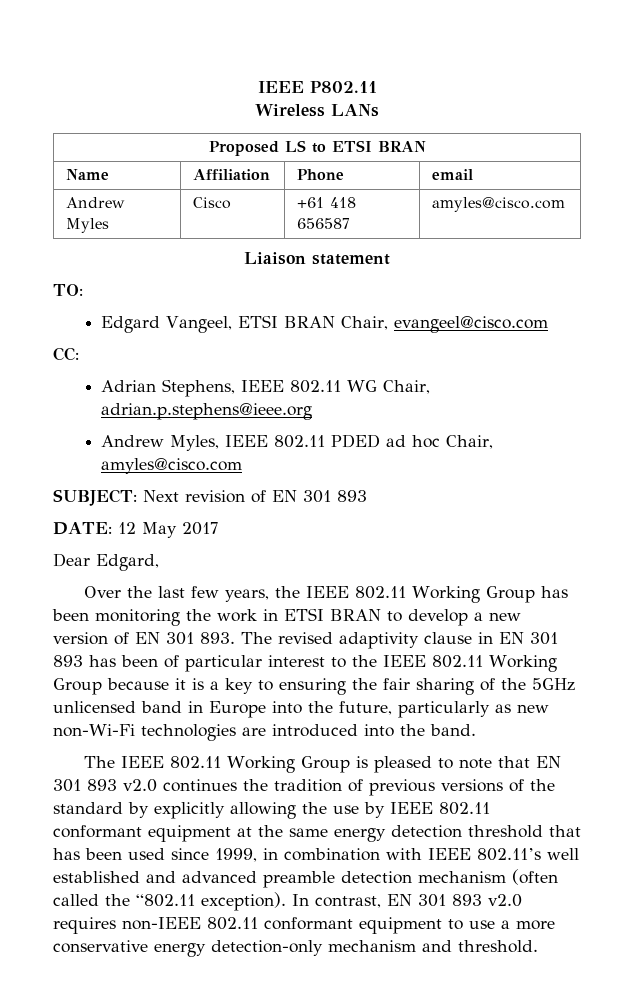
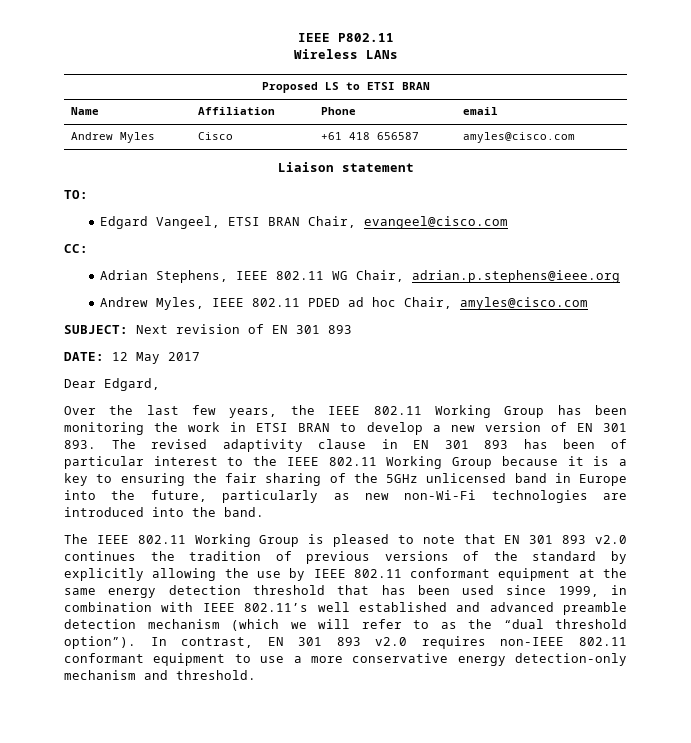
[512,869,558,885] [53,892,286,911] (often called the “802.11 exception). -> [231,619,627,631] [64,636,136,649] (which we will refer to as the “dual threshold option”).

